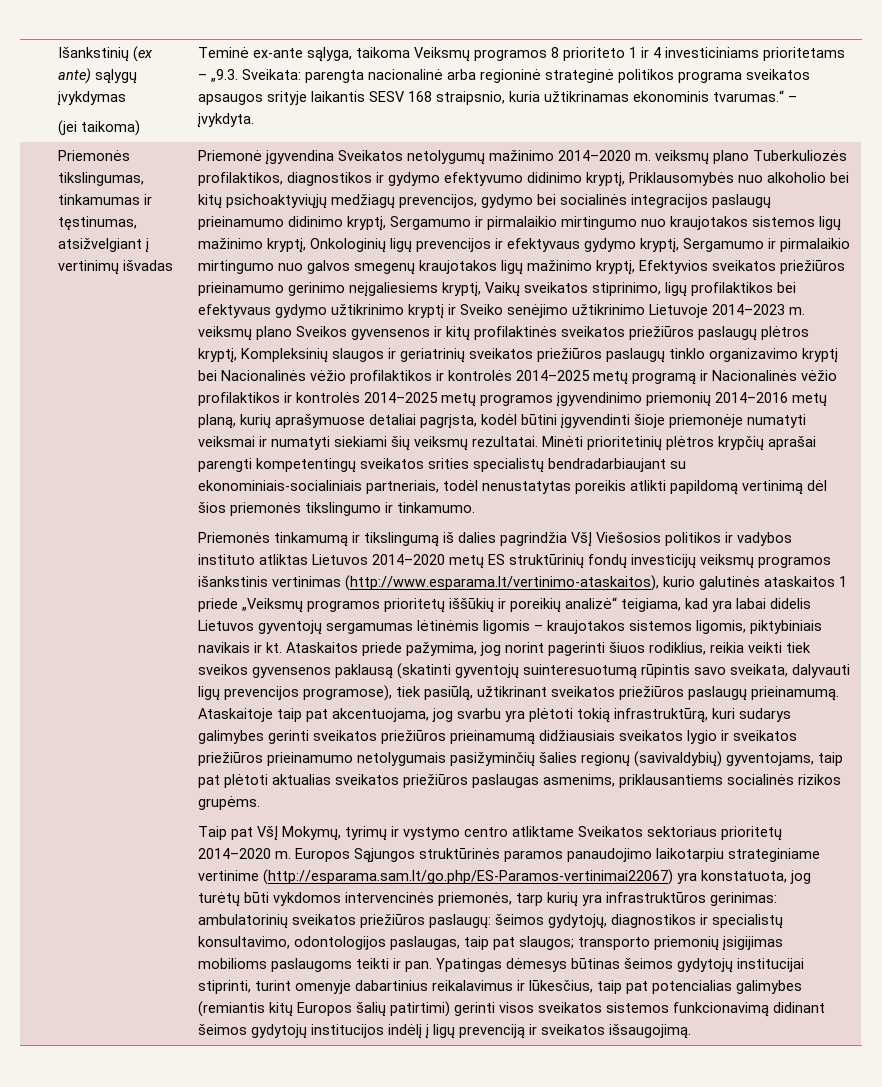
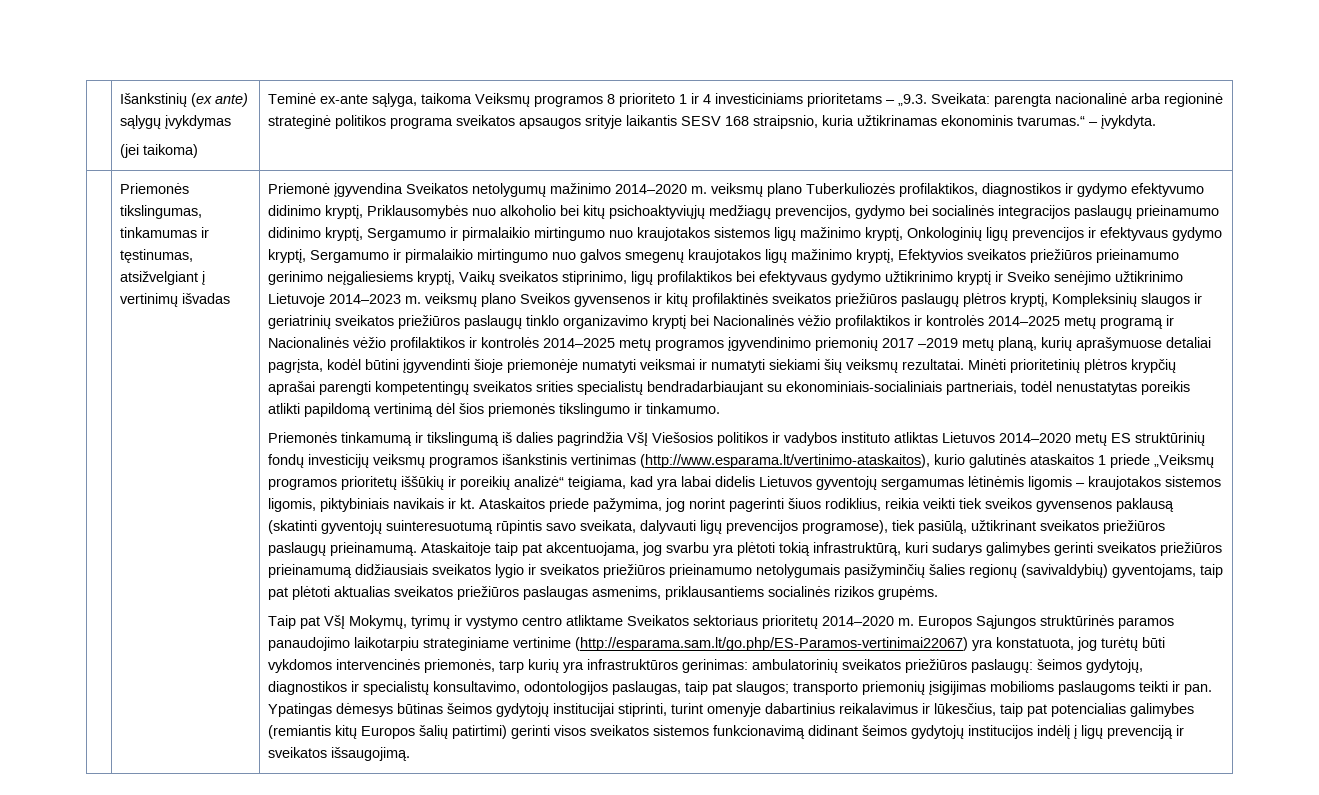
[715,392,789,403] 2014–2016 -> [881,338,958,348] 2017 –2019

